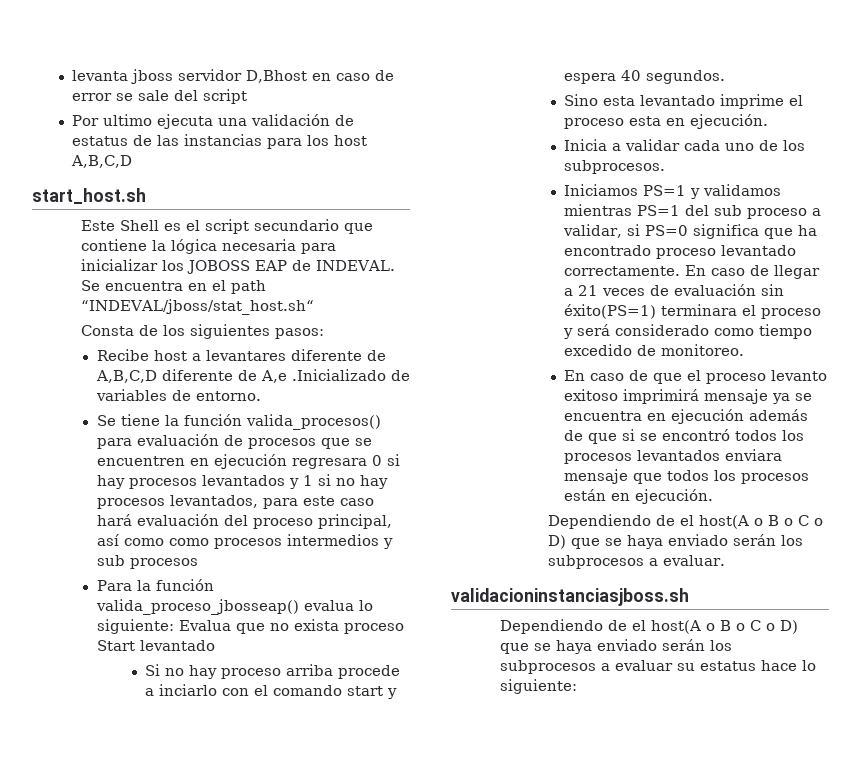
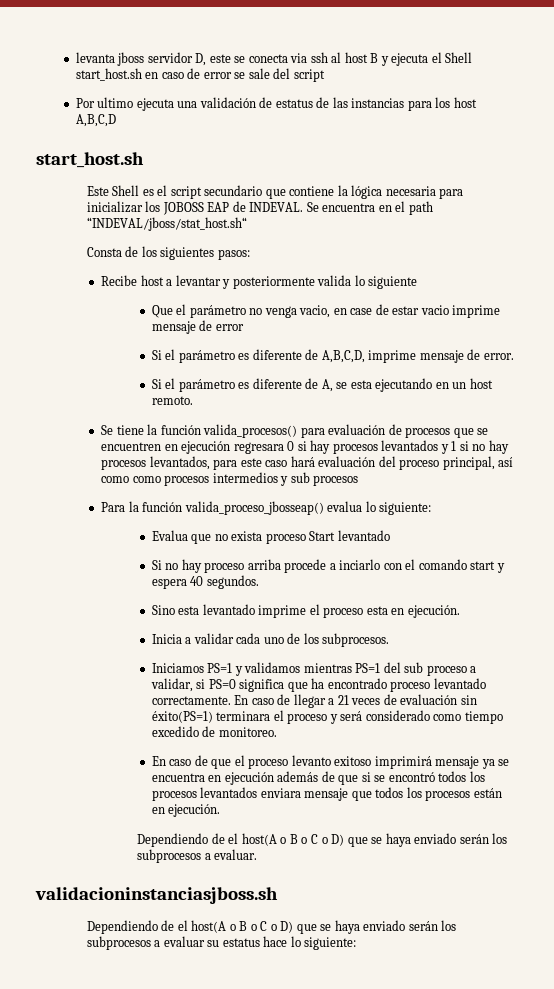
[246,70,308,83] D,Bhost -> [195,52,473,66] [75,68,142,81] D, este se conecta via ssh al host B y ejecuta el Shell start_host.sh
[205,349,386,361] [95,369,410,383] [95,389,261,401] levantares diferente de A,B,C,D diferente de A,e .Inicializado de variables de entorno. -> [175,275,418,289] [151,304,501,318] [151,320,244,334] [151,349,514,363] [151,378,493,392] [151,396,193,405] levantar y posteriormente valida lo siguiente // Que el parámetro no venga vacio, en case de estar vacio imprime mensaje de error // Si el parámetro es diferente de A,B,C,D, imprime mensaje de error. // Si el parámetro es diferente de A, se esta ejecutando en un host remoto.
(174, 626) none -> (432, 508) //

